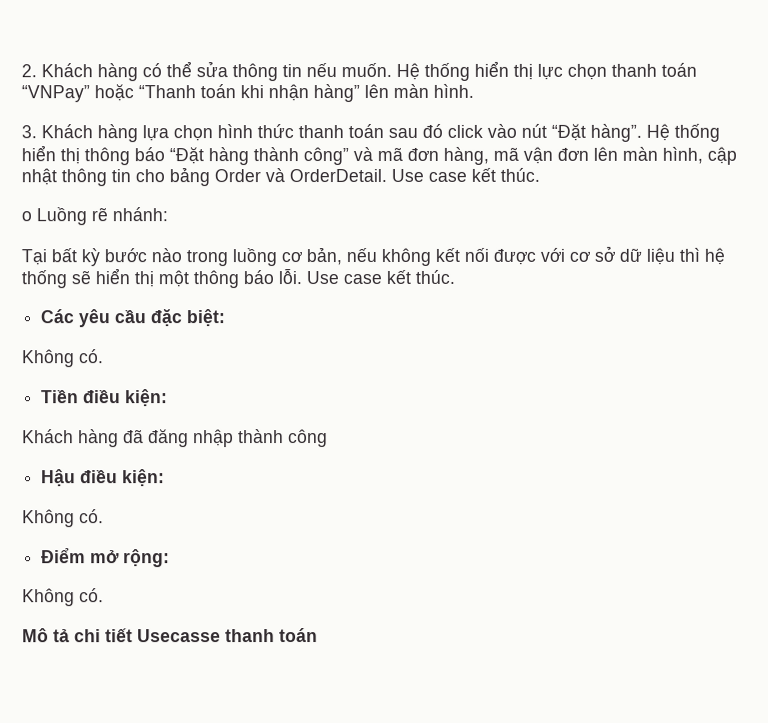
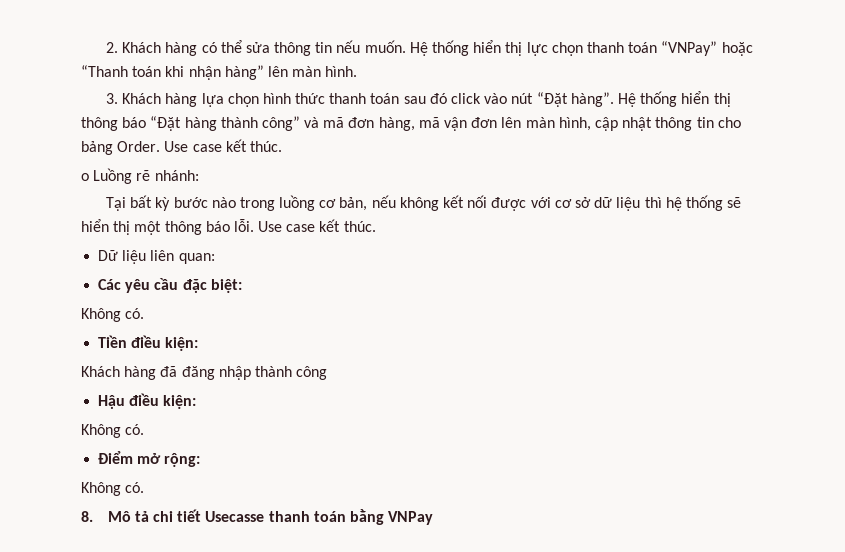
[214,168,387,183] Order và OrderDetail. -> [117,141,161,152] Order.
(455, 276) none -> [98,250,215,264] // Dữ liệu liên quan:
(104, 595) none -> [81,511,93,522] 8.
(318, 635) none -> [349,509,434,525] bằng VNPay

